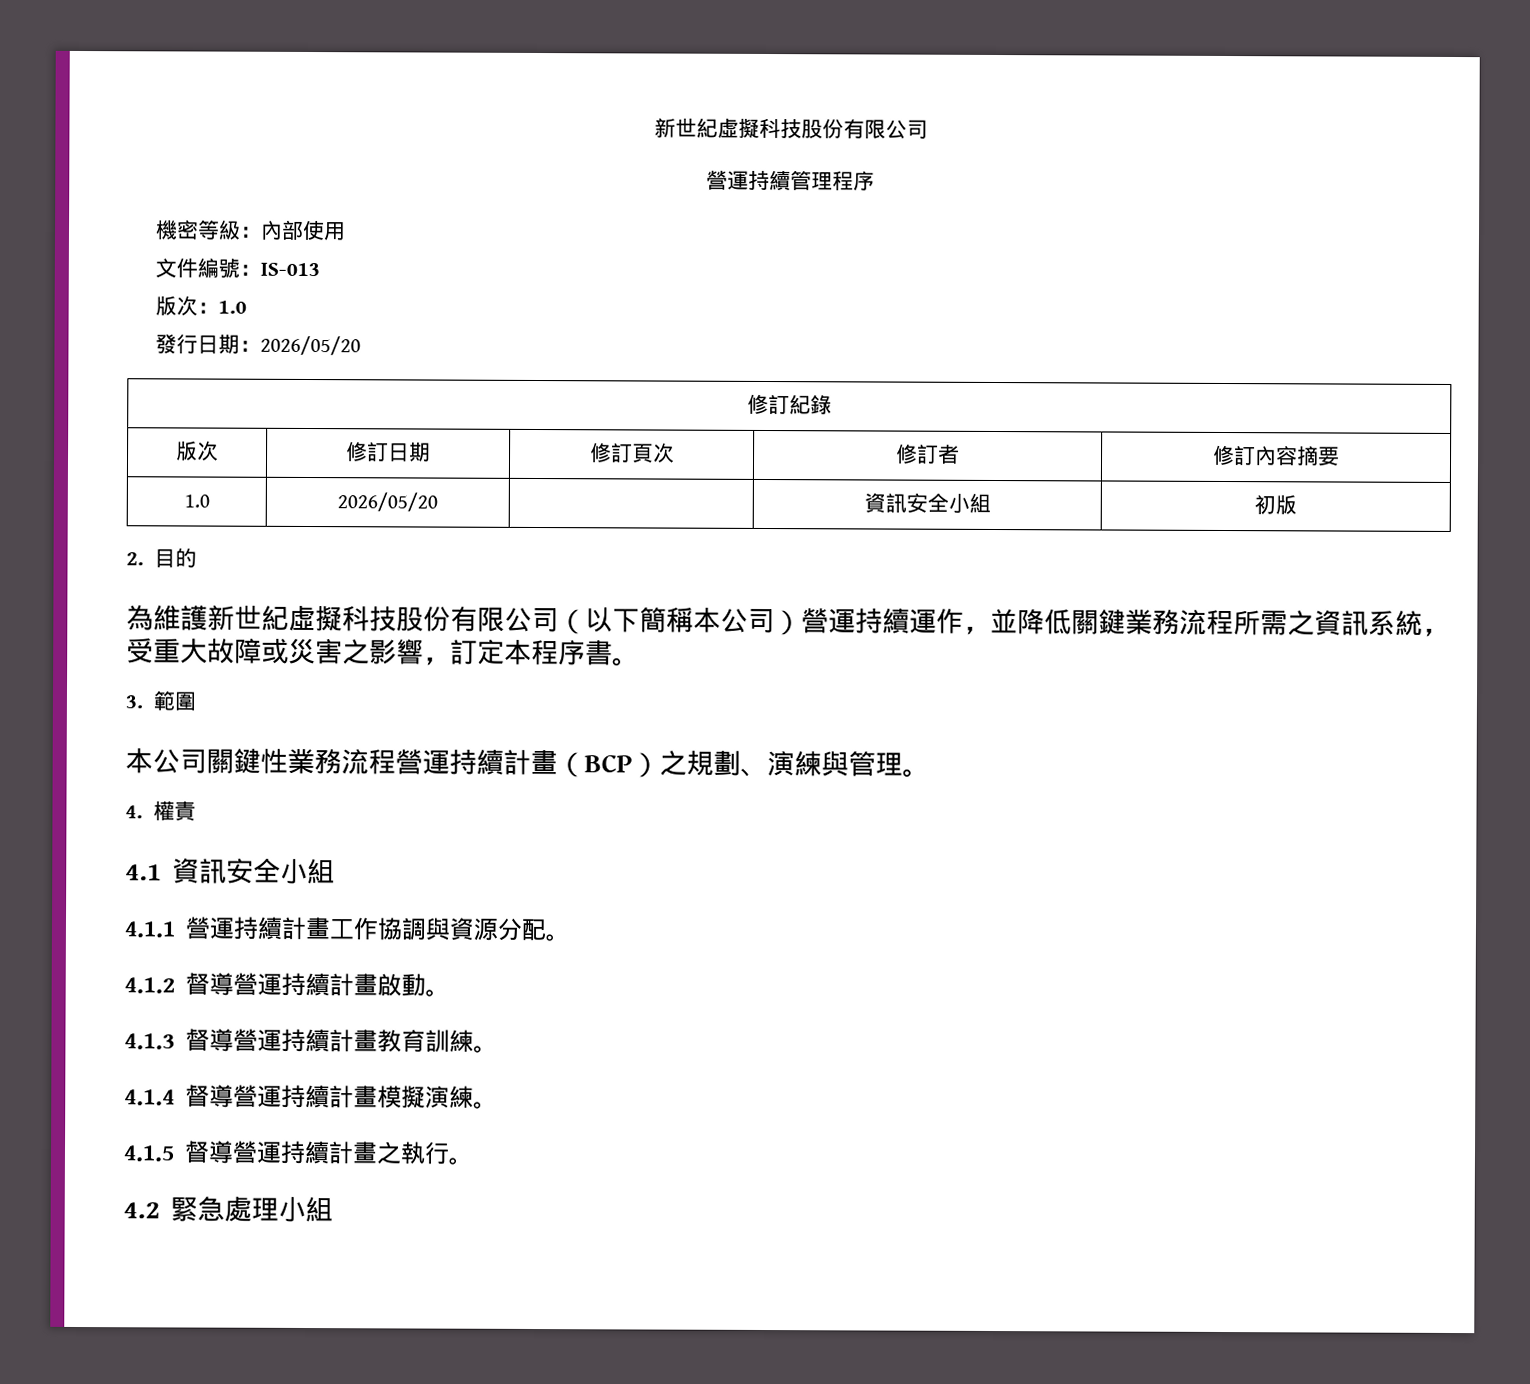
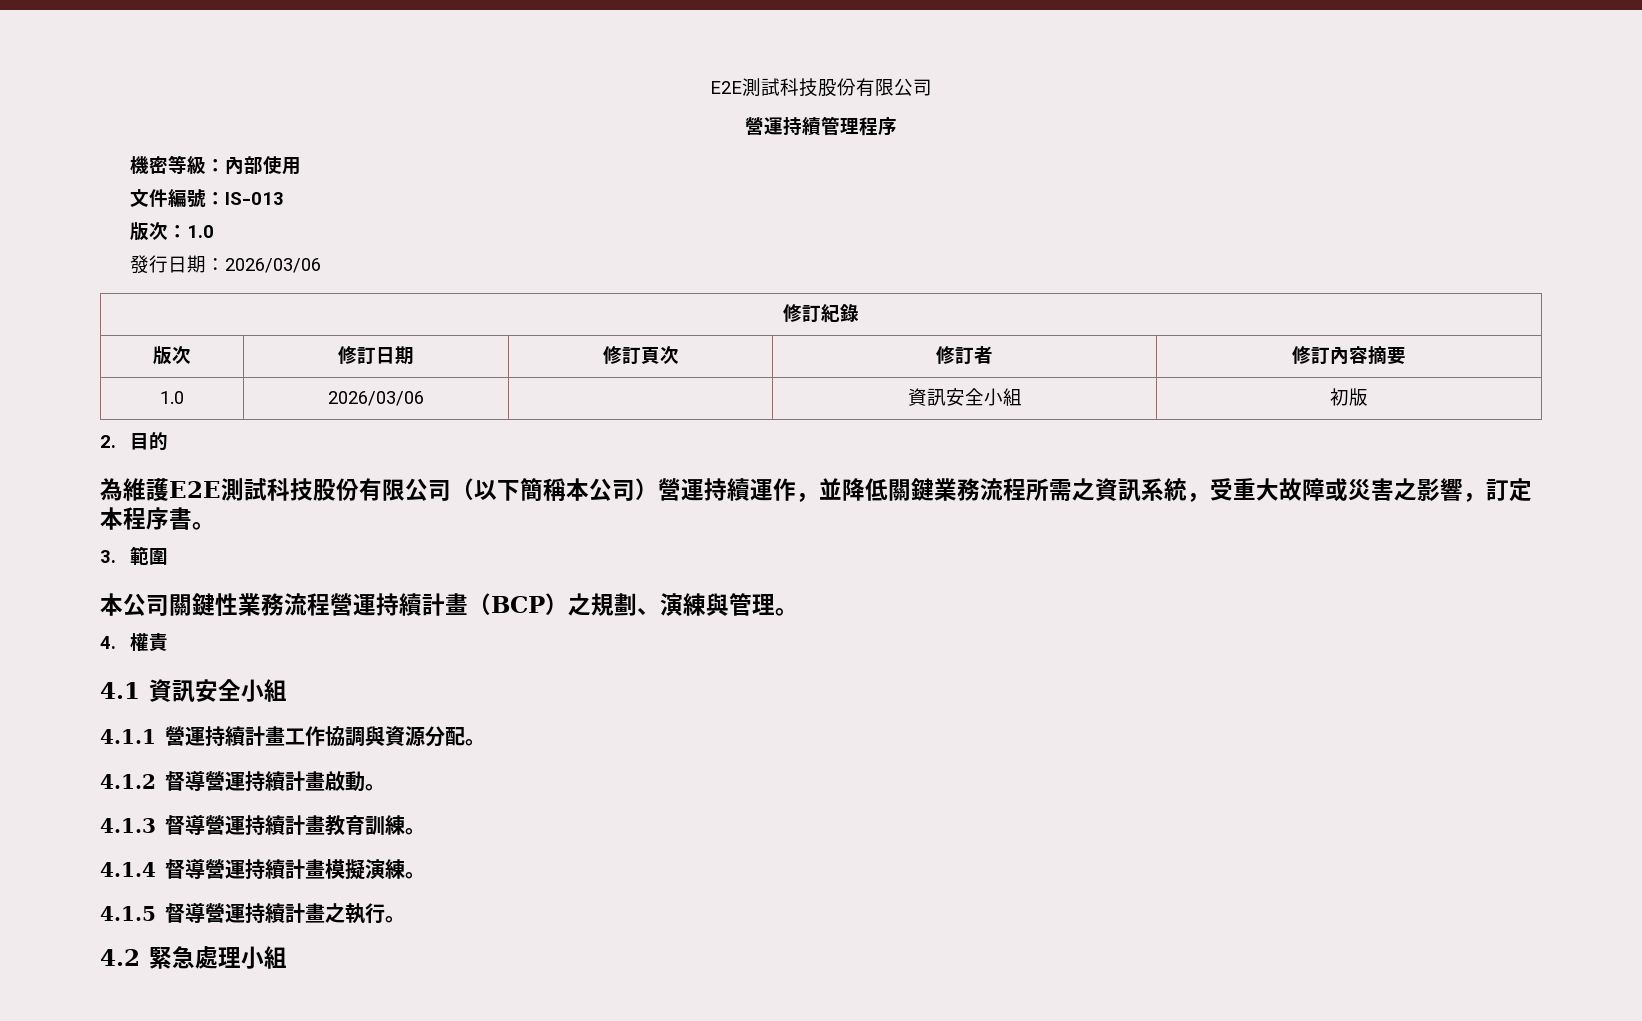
[653,117,760,138] 新世紀虛擬 -> [710,78,780,97] E2E測試
[260,335,362,356] 2026/05/20 -> [225,258,322,273] 2026/03/06
[337,492,438,512] 2026/05/20 -> [328,391,424,406] 2026/03/06
[207,604,343,632] 新世紀虛擬 -> [169,478,267,501] E2E測試

